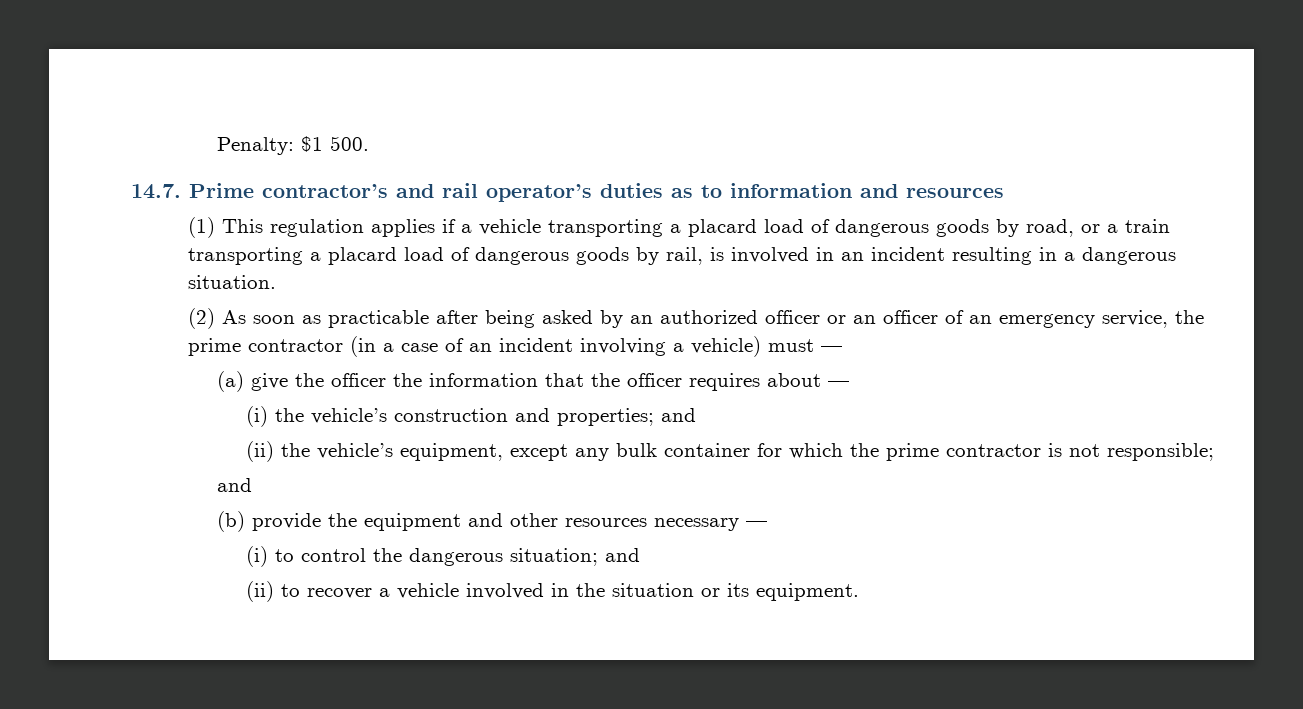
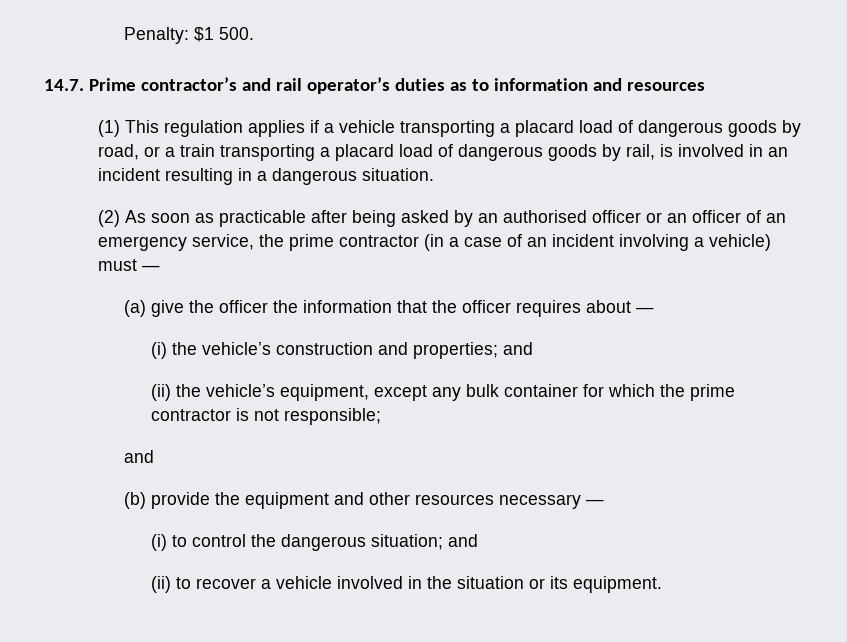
[660,310,759,324] authorized -> [502,210,587,223] authorised

